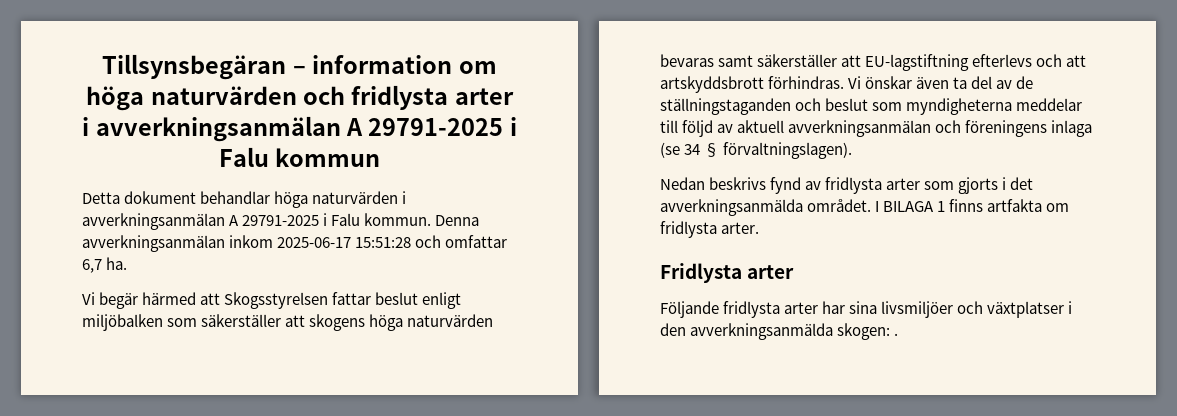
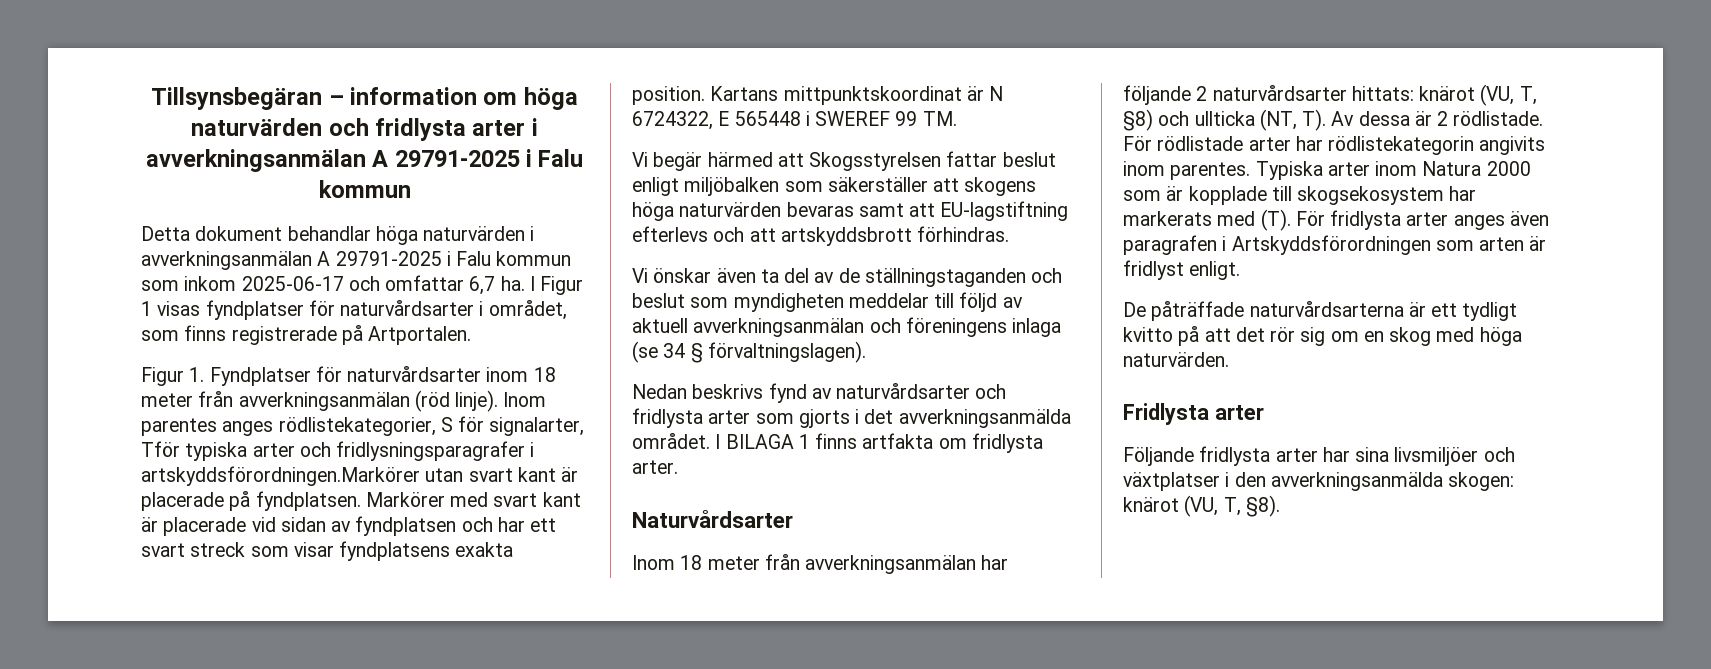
[364,213,480,226] [82,235,225,252] kommun. Denna avverkningsanmälan -> [496,251,572,266] [141,280,179,291] kommun som
[355,237,412,248] 15:51:28 -> (344, 283) none
(128, 263) none -> [529,276,584,295] [141,300,567,320] [141,325,472,345] [141,366,556,386] [141,390,547,412] [141,416,585,436] [141,441,535,461] [141,466,579,486] [141,491,581,511] [141,516,557,536] [141,541,514,561] [632,86,1004,105] [632,111,957,130] I Figur 1 visas fyndplatser för naturvårdsarter i området, som finns registrerade på Artportalen. // Figur 1. Fyndplatser för naturvårdsarter inom 18 meter från avverkningsanmälan (röd linje). Inom parentes anges rödlistekategorier, S för signalarter, Tför typiska arter och fridlysningsparagrafer i artskyddsförordningen.Markörer utan svart kant är placerade på fyndplatsen. Markörer med svart kant är placerade vid sidan av fyndplatsen och har ett svart streck som visar fyndplatsens exakta position. Kartans mittpunktskoordinat är N 6724322, E 565448 i SWEREF 99 TM.
[757,54,838,67] säkerställer -> (904, 210) none
(845, 82) none -> (1010, 234) //
[906,98,1013,115] myndigheterna -> [733,293,844,312] myndigheten
(822, 185) none -> [836,383,1007,399] naturvårdsarter och
(760, 228) none -> [632,510,793,528] [632,554,1009,574] [1123,84,1537,106] [1123,109,1544,131] [1123,136,1546,155] [1123,161,1531,180] [1123,186,1477,205] [1123,209,1549,231] [1123,235,1547,255] [1123,260,1241,280] [1123,301,1518,321] [1123,326,1522,346] [1123,352,1229,367] // Naturvårdsarter // Inom 18 meter från avverkningsanmälan har följande 2 naturvårdsarter hittats: knärot (VU, T, §8) och ullticka (NT, T). Av dessa är 2 rödlistade. För rödlistade arter har rödlistekategorin angivits inom parentes. Typiska arter inom Natura 2000 som är kopplade till skogsekosystem har markerats med (T). För fridlysta arter anges även paragrafen i Artskyddsförordningen som arten är fridlyst enligt. // De påträffade naturvårdsarterna är ett tydligt kvitto på att det rör sig om en skog med höga naturvärden.
[894,333,899,336] . -> [1123,495,1280,517] knärot (VU, T, §8).

